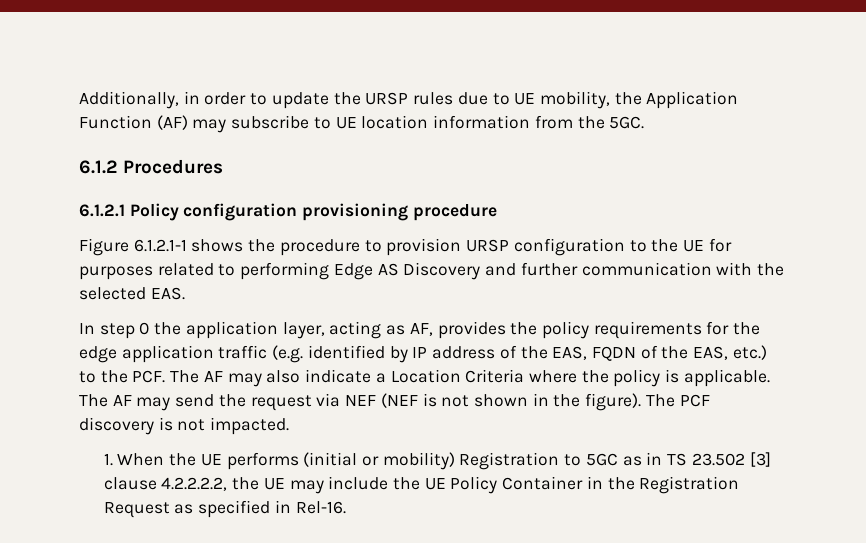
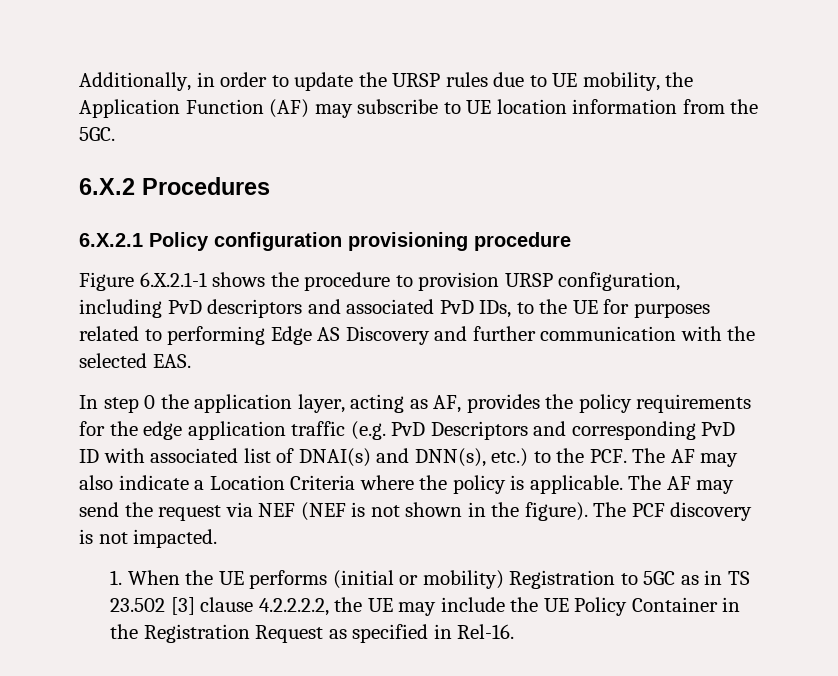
[79,160,118,174] 6.1.2 -> [79,178,135,195] 6.X.2
[79,204,125,217] 6.1.2.1 -> [79,233,143,247] 6.X.2.1
[133,239,187,252] 6.1.2.1-1 -> [139,272,207,287] 6.X.2.1-1
[513,238,625,256] configuration -> [558,272,681,291] [79,299,512,318] configuration, including PvD descriptors and associated PvD IDs,
[307,345,729,363] identified by IP address of the EAS, FQDN of the EAS, -> [391,421,736,440] [79,448,486,467] PvD Descriptors and corresponding PvD ID with associated list of DNAI(s) and DNN(s),

